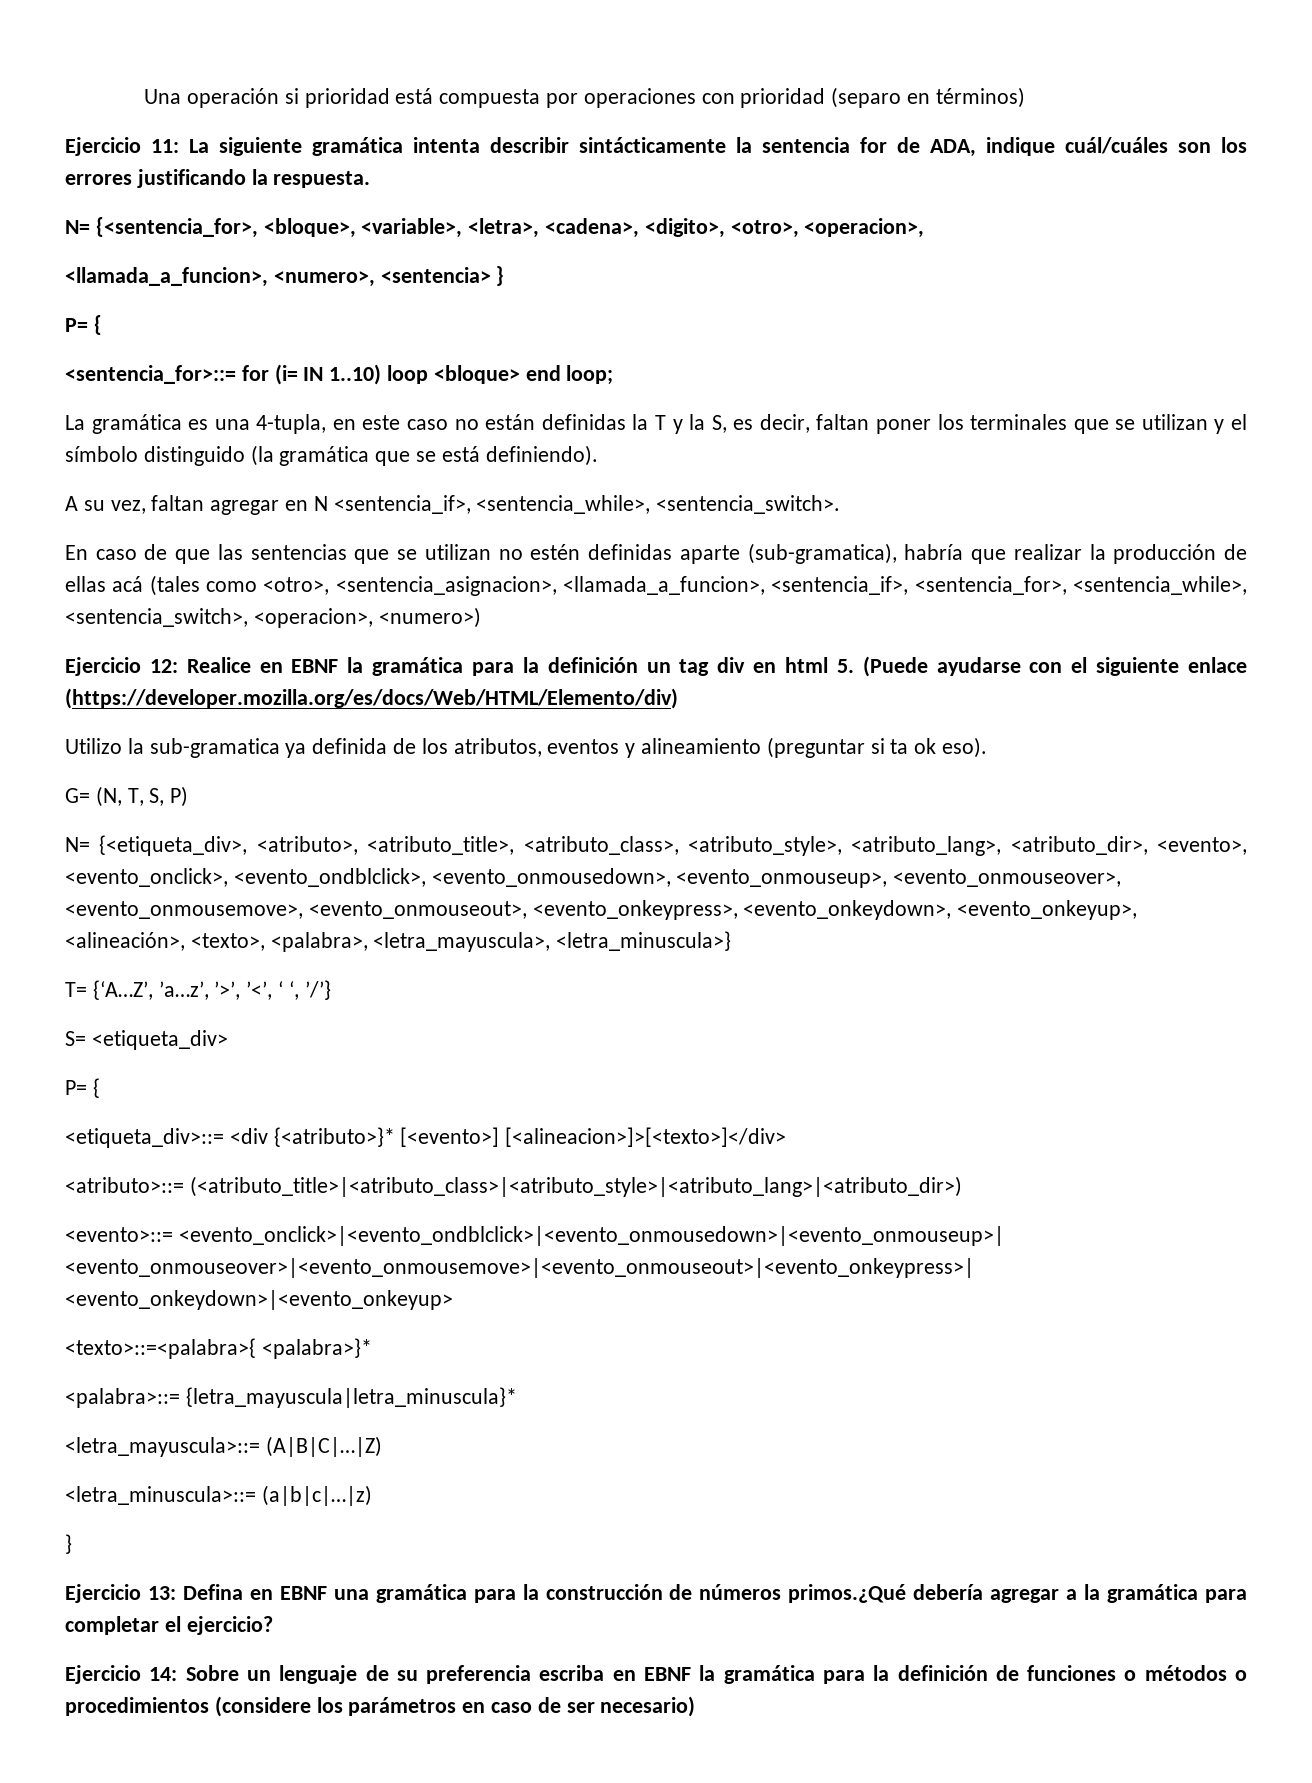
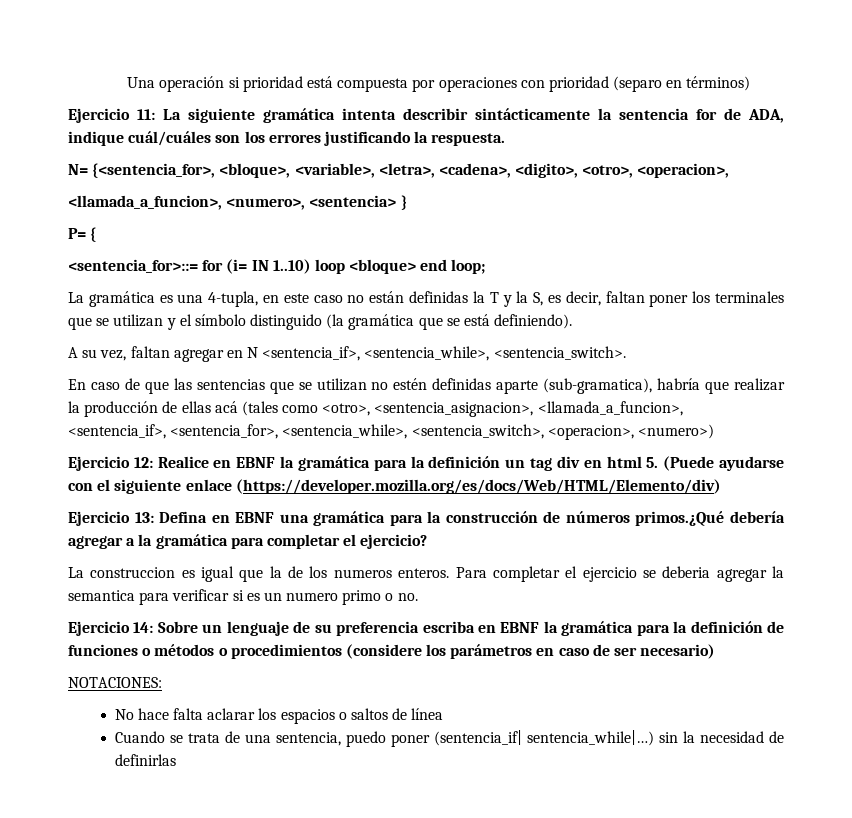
[65,737,988,758] [65,786,189,807] [65,835,1247,856] [65,868,1122,888] [65,900,1138,920] [65,931,732,952] [65,980,331,1000] [65,1030,228,1050] [65,1078,100,1098] [65,1127,787,1148] [65,1176,962,1197] [65,1226,1004,1246] [65,1258,974,1278] [65,1290,453,1310] [65,1338,372,1359] [65,1387,517,1408] [65,1436,382,1457] [65,1485,372,1506] [65,1534,72,1554] // Utilizo la sub-gramatica ya definida de los atributos, eventos y alineamiento (preguntar si ta ok eso). // G= (N, T, S, P) // N= {<etiqueta_div>, <atributo>, <atributo_title>, <atributo_class>, <atributo_style>, <atributo_lang>, <atributo_dir>, <evento>, <evento_onclick>, <evento_ondblclick>, <evento_onmousedown>, <evento_onmouseup>, <evento_onmouseover>, <evento_onmousemove>, <evento_onmouseout>, <evento_onkeypress>, <evento_onkeydown>, <evento_onkeyup>, <alineación>, <texto>, <palabra>, <letra_mayuscula>, <letra_minuscula>} // T= {‘A…Z’, ’a…z’, ’>’, ’<’, ‘ ‘, ’/’} // S= <etiqueta_div> // P= { // <etiqueta_div>::= <div {<atributo>}* [<evento>] [<alineacion>]>[<texto>]</div> // <atributo>::= (<atributo_title>|<atributo_class>|<atributo_style>|<atributo_lang>|<atributo_dir>) // <evento>::= <evento_onclick>|<evento_ondblclick>|<evento_onmousedown>|<evento_onmouseup>| <evento_onmouseover>|<evento_onmousemove>|<evento_onmouseout>|<evento_onkeypress>| <evento_onkeydown>|<evento_onkeyup> // <texto>::=<palabra>{ <palabra>}* // <palabra>::= {letra_mayuscula|letra_minuscula}* // <letra_mayuscula>::= (A|B|C|…|Z) // <letra_minuscula>::= (a|b|c|…|z) // } -> (721, 486) none
(273, 1625) none -> [68,566,785,582] [68,589,418,605] // La construccion es igual que la de los numeros enteros. Para completar el ejercicio se deberia agregar la semantica para verificar si es un numero primo o no.
(696, 1706) none -> [68,677,162,688] [114,708,444,724] [114,730,784,747] [114,754,176,766] // NOTACIONES: // No hace falta aclarar los espacios o saltos de línea // Cuando se trata de una sentencia, puedo poner (sentencia_if| sentencia_while|…) sin la necesidad de definirlas

